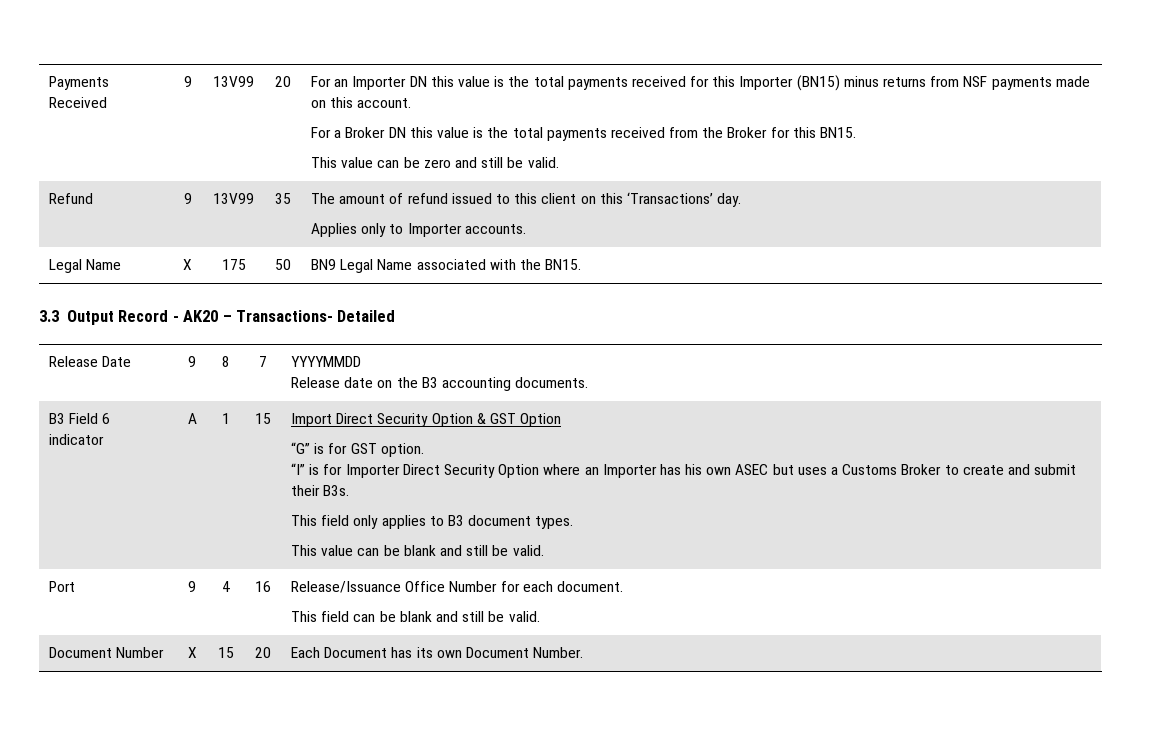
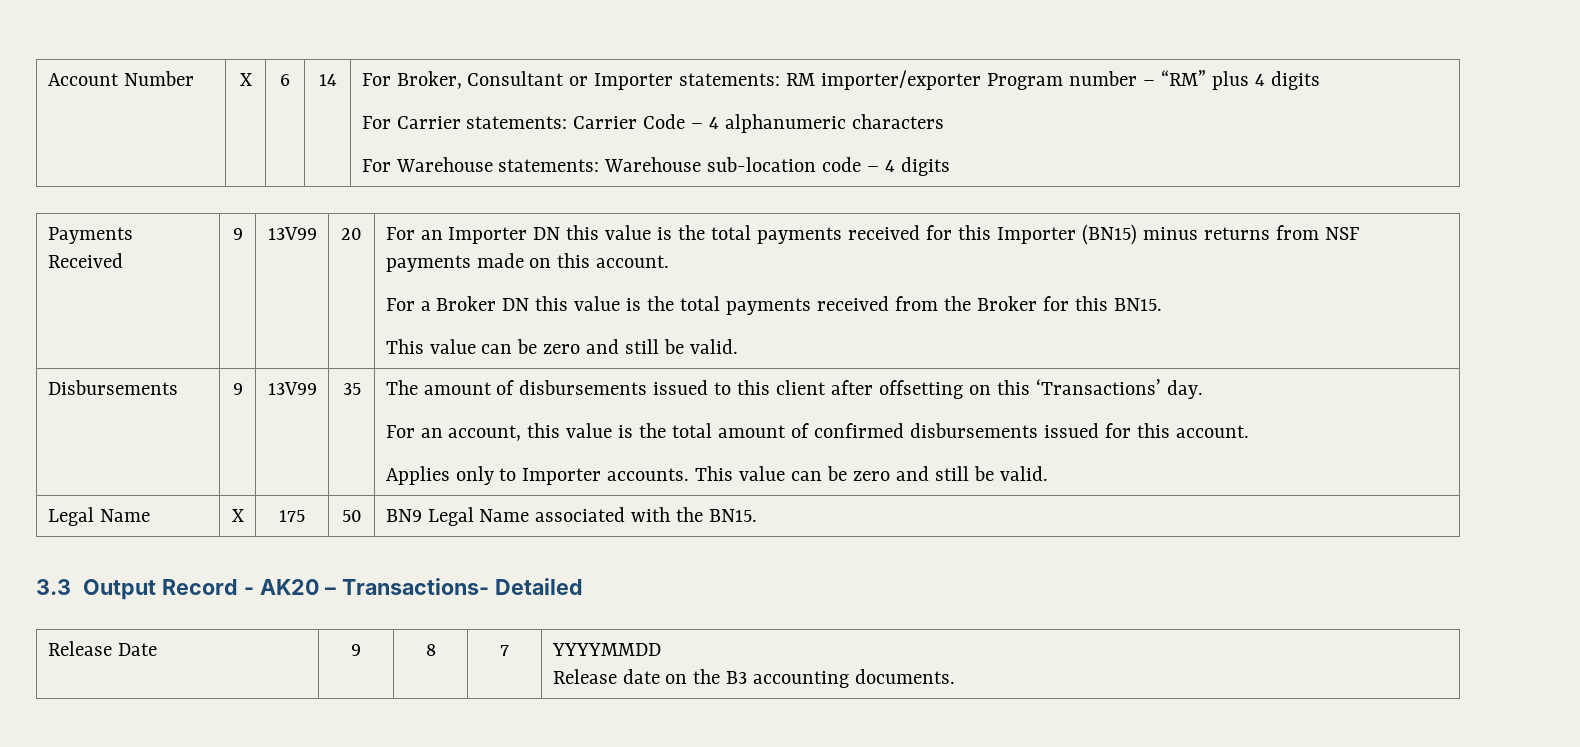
(49, 83) none -> [47,71,194,86] [239,73,252,86] [280,74,290,86] [318,74,337,86] [361,70,1320,90] [361,114,945,133] [361,157,951,176] Account Number | X | 6 | 14 | For Broker, Consultant or Importer statements: RM importer/exporter Program number – “RM” plus 4 digits // For Carrier statements: Carrier Code – 4 alphanumeric characters // For Warehouse statements: Warehouse sub-location code – 4 digits //
[49,193,94,204] Refund -> [47,380,178,395] Disbursements
[407,193,448,204] refund -> [519,380,648,395] disbursements
(577, 198) none -> [831,380,964,399] after offsetting
(742, 200) none -> [385,423,1249,441] // For an account, this value is the total amount of confirmed disbursements issued for this account.
(526, 229) none -> [695,466,1048,481] This value can be zero and still be valid.
[49,413,111,424] [49,434,105,445] [187,413,197,424] [222,413,230,424] [255,413,271,424] [291,413,562,427] [291,442,424,457] [291,463,1077,478] [291,485,350,496] [291,515,574,529] [291,545,544,556] [49,581,76,592] [188,581,196,592] [222,581,230,592] [255,581,271,592] [291,581,623,593] [291,611,540,622] [49,647,165,658] [187,647,197,658] [218,647,234,658] [255,647,271,658] [291,647,584,658] // B3 Field 6 indicator | A | 1 | 15 | Import Direct Security Option & GST Option // “G” is for GST option. // “I” is for Importer Direct Security Option where an Importer has his own ASEC but uses a Customs Broker to create and submit their B3s. // This field only applies to B3 document types. // This value can be blank and still be valid. // Port | 9 | 4 | 16 | Release/Issuance Office Number for each document. // This field can be blank and still be valid. // Document Number | X | 15 | 20 | Each Document has its own Document Number. -> (956, 676) none

